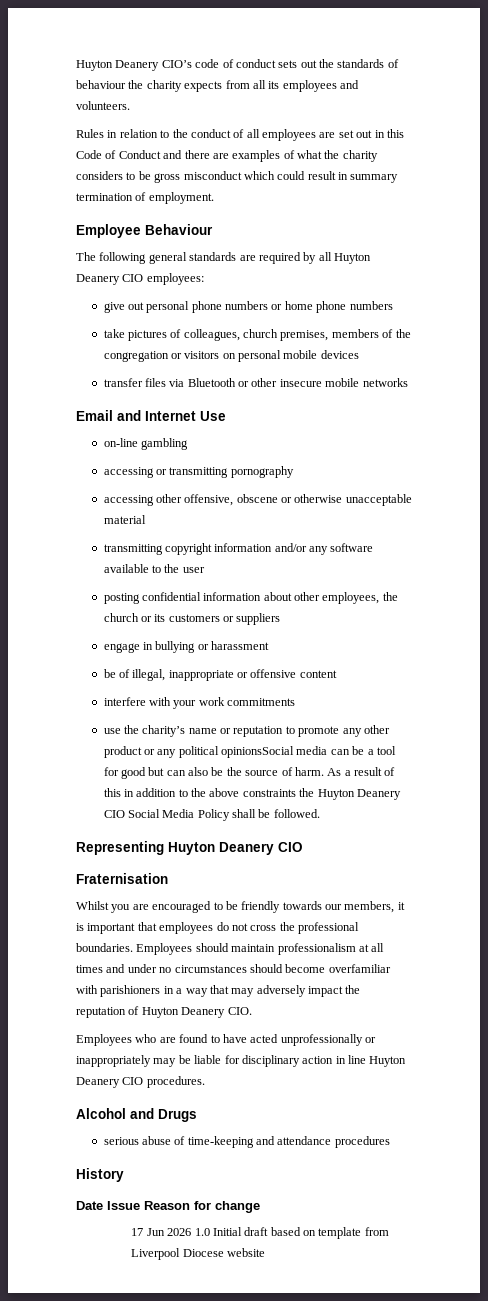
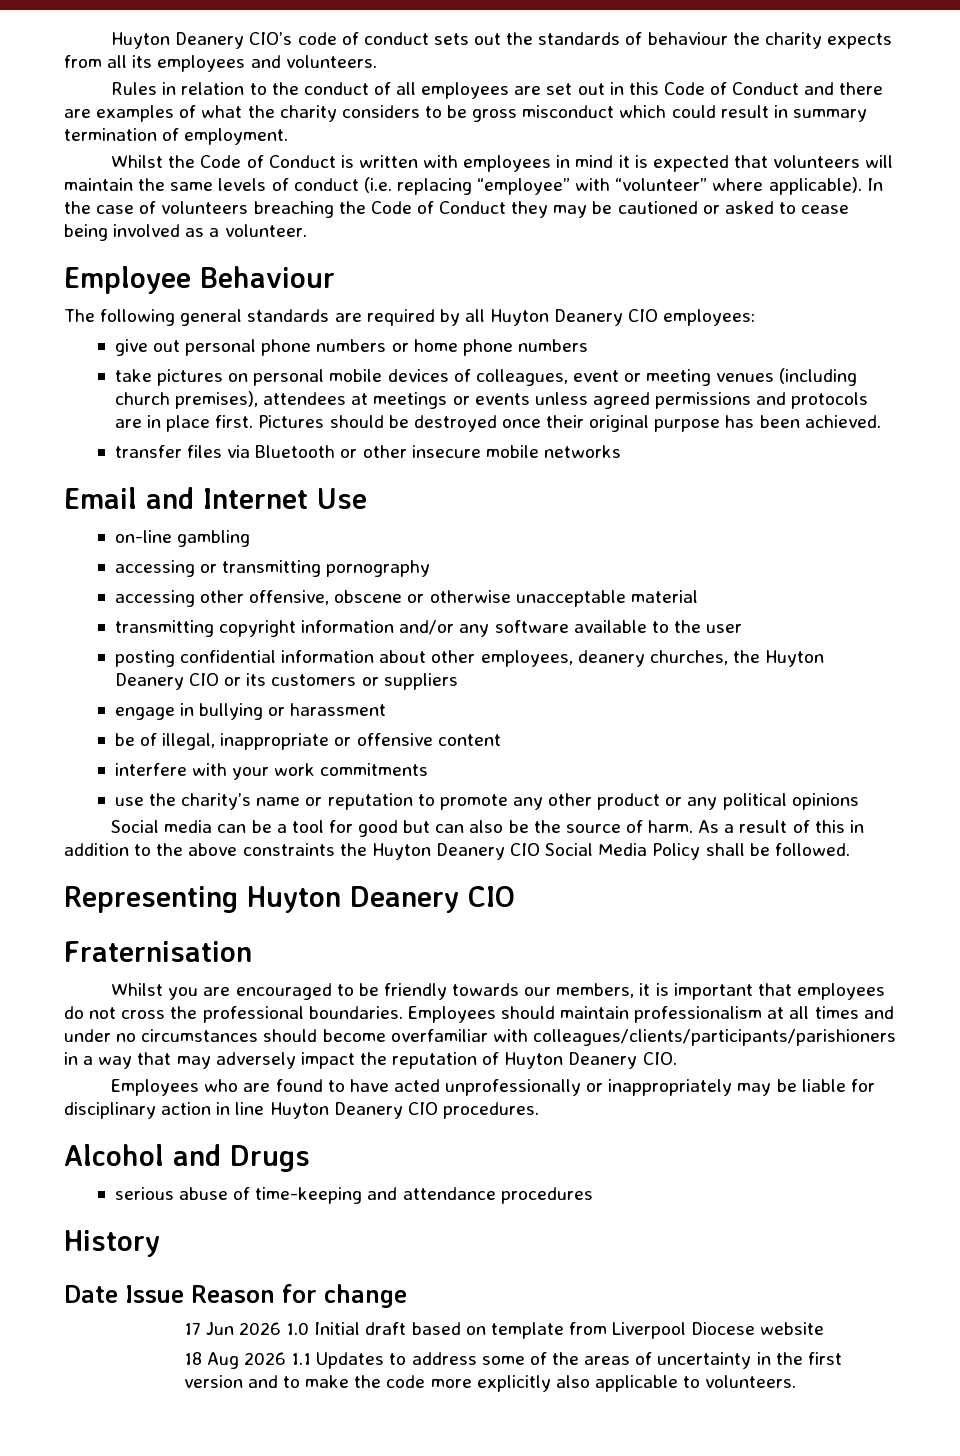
(214, 198) none -> [111,155,894,172] [64,177,883,195] [64,201,850,218] [64,224,307,241] // Whilst the Code of Conduct is written with employees in mind it is expected that volunteers will maintain the same levels of conduct (i.e. replacing “employee” with “volunteer” where applicable). In the case of volunteers breaching the Code of Conduct they may be cautioned or asked to cease being involved as a volunteer.
[170,329,411,341] [103,350,359,362] of colleagues, church premises, members of the congregation or visitors on personal mobile devices -> [228,368,858,386] [114,391,869,409] [114,415,881,432] on personal mobile devices of colleagues, event or meeting venues (including church premises), attendees at meetings or events unless agreed permissions and protocols are in place first. Pictures should be destroyed once their original purpose has been achieved.
[382,592,398,601] [103,613,139,622] the church -> [577,650,825,667] [114,673,219,690] deanery churches, the Huyton Deanery CIO
[221,746,295,758] opinionsSocial -> [791,793,859,810] [111,820,160,833] opinions // Social
[100,985,161,997] parishioners -> [532,1029,896,1046] colleagues/clients/participants/parishioners
(266, 1252) none -> [183,1352,842,1369] [183,1375,797,1392] // 18 Aug 2026 1.1 Updates to address some of the areas of uncertainty in the first version and to make the code more explicitly also applicable to volunteers.

